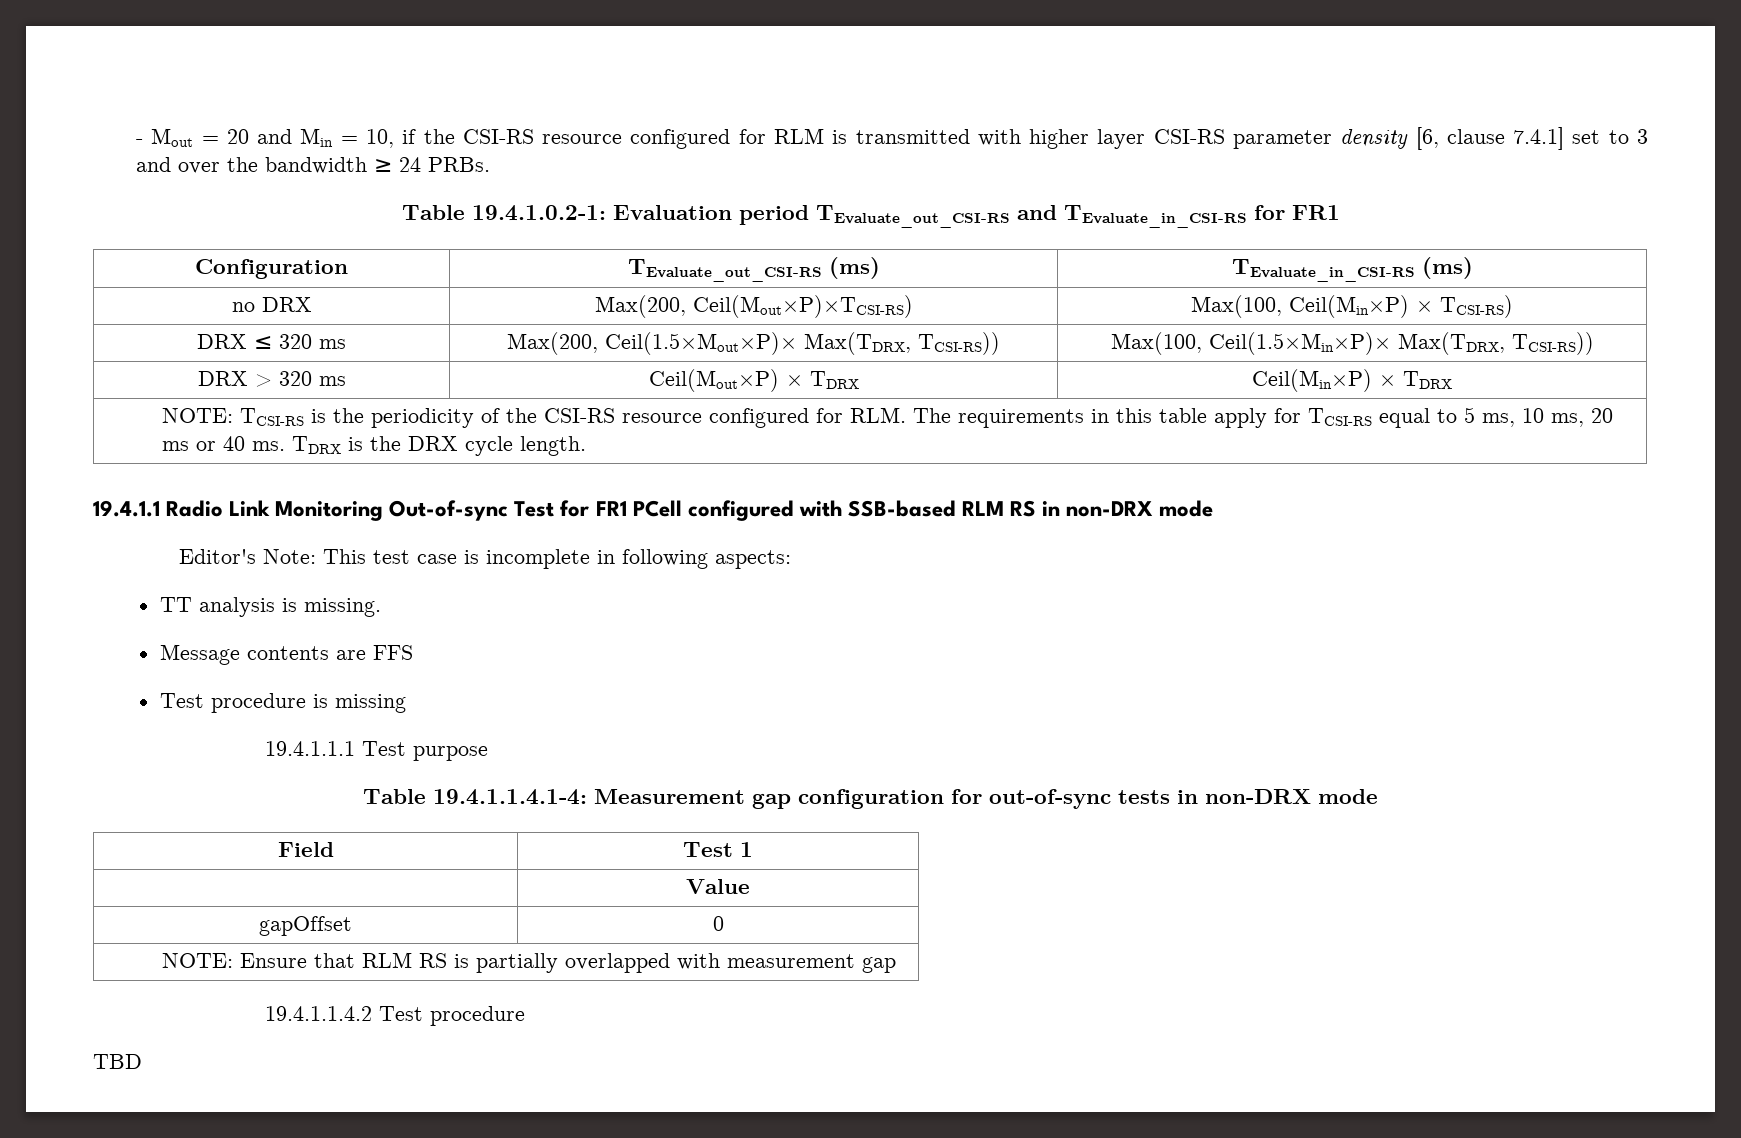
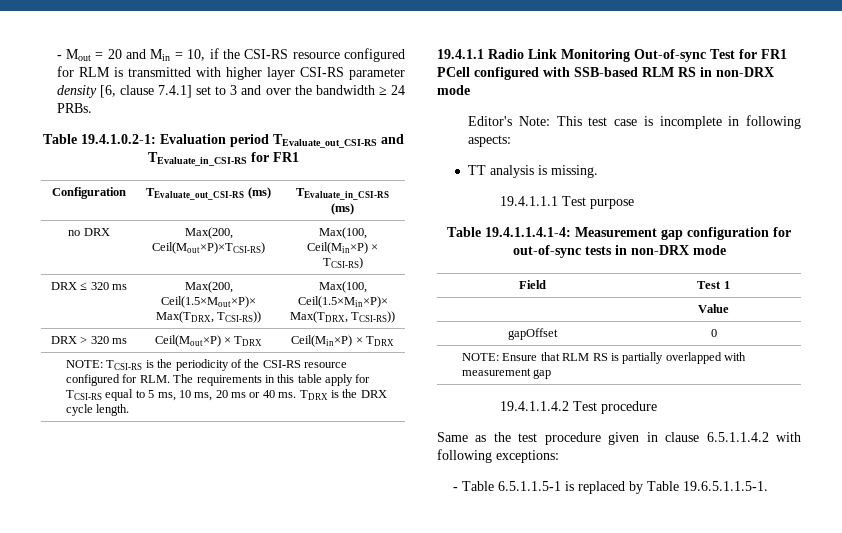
[159,644,413,665] [159,693,406,713] // Message contents are FFS // Test procedure is missing -> (599, 171) none
[93,1054,142,1069] TBD -> [437,432,801,445] [437,449,559,463] [452,481,768,494] Same as the test procedure given in clause 6.5.1.1.4.2 with following exceptions: // - Table 6.5.1.1.5-1 is replaced by Table 19.6.5.1.1.5-1.

